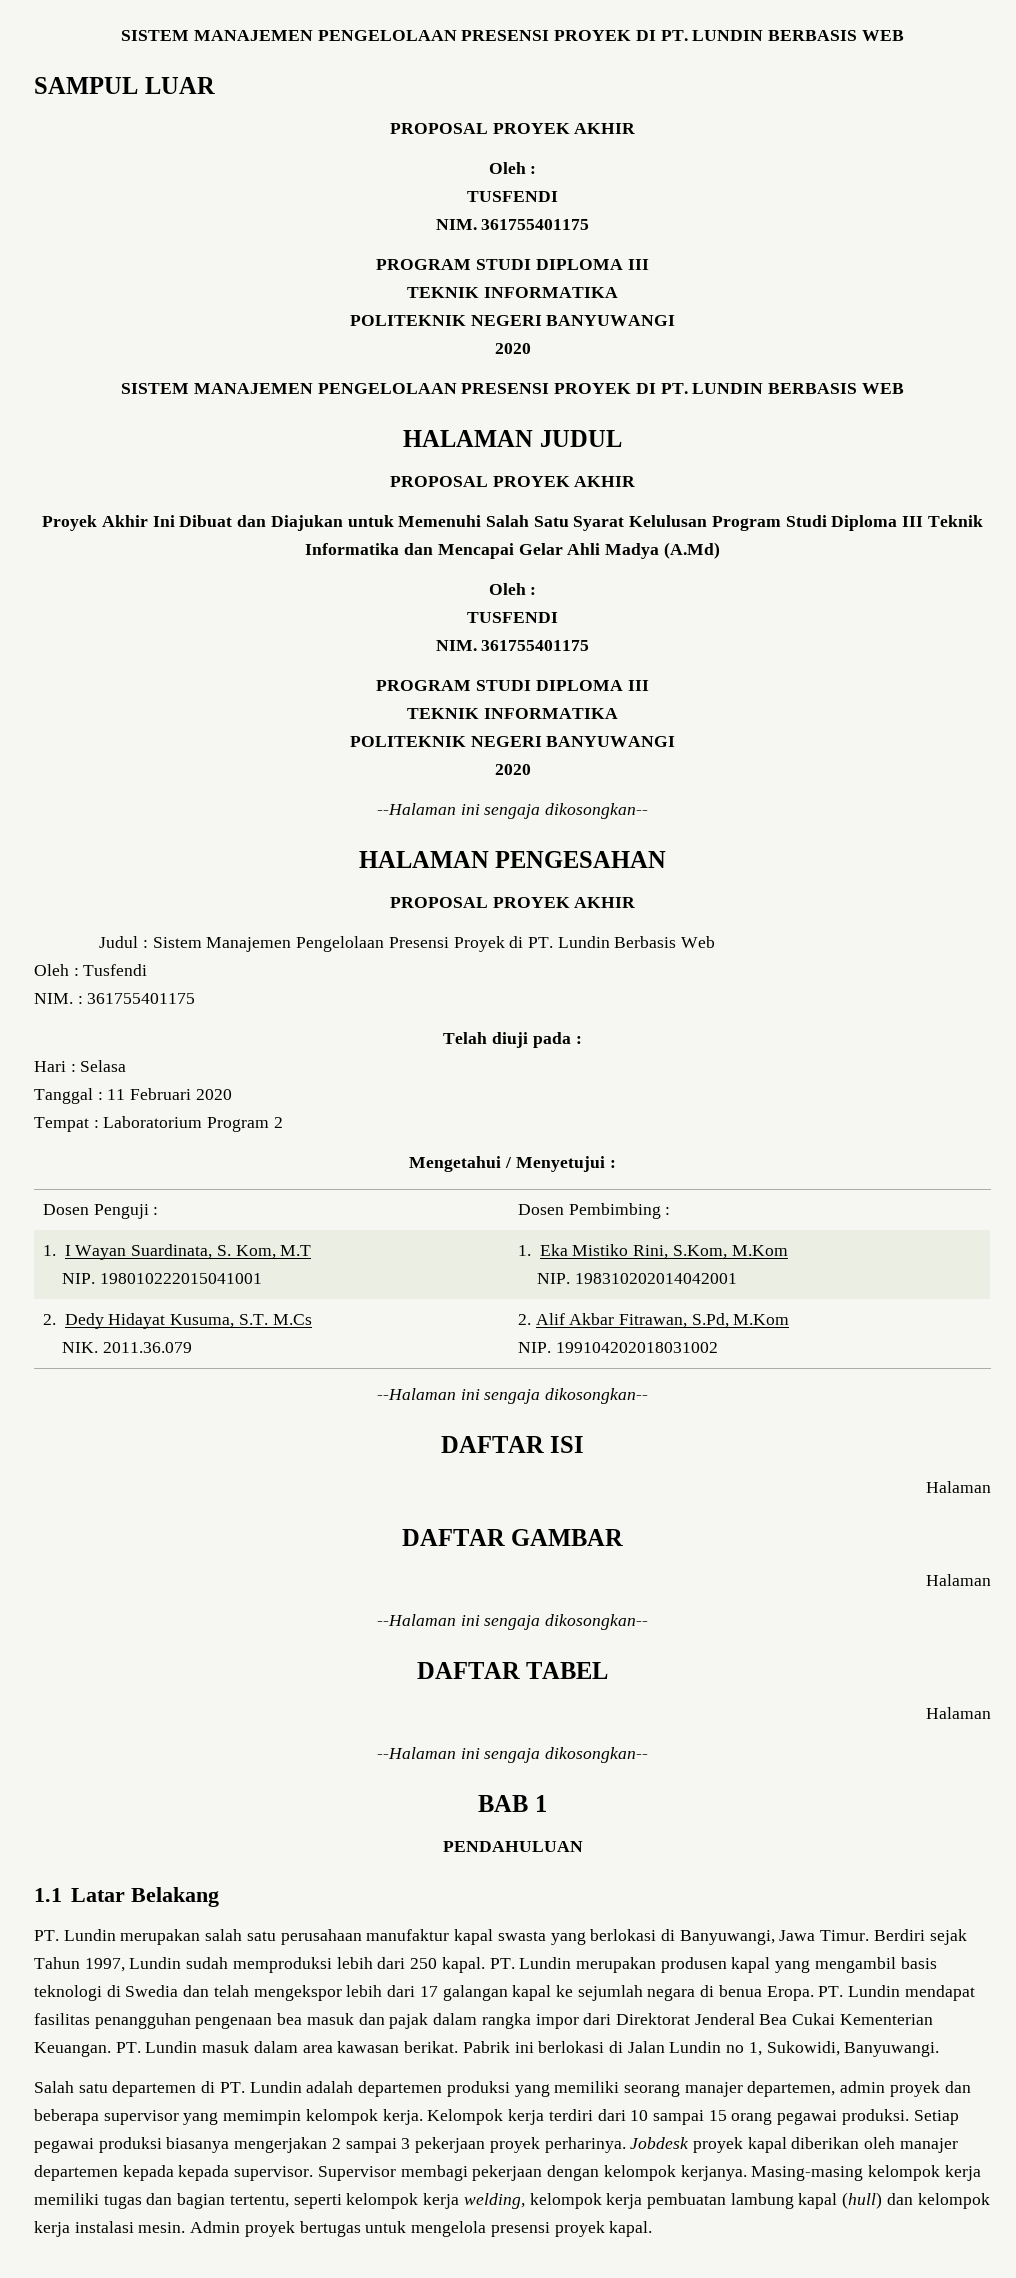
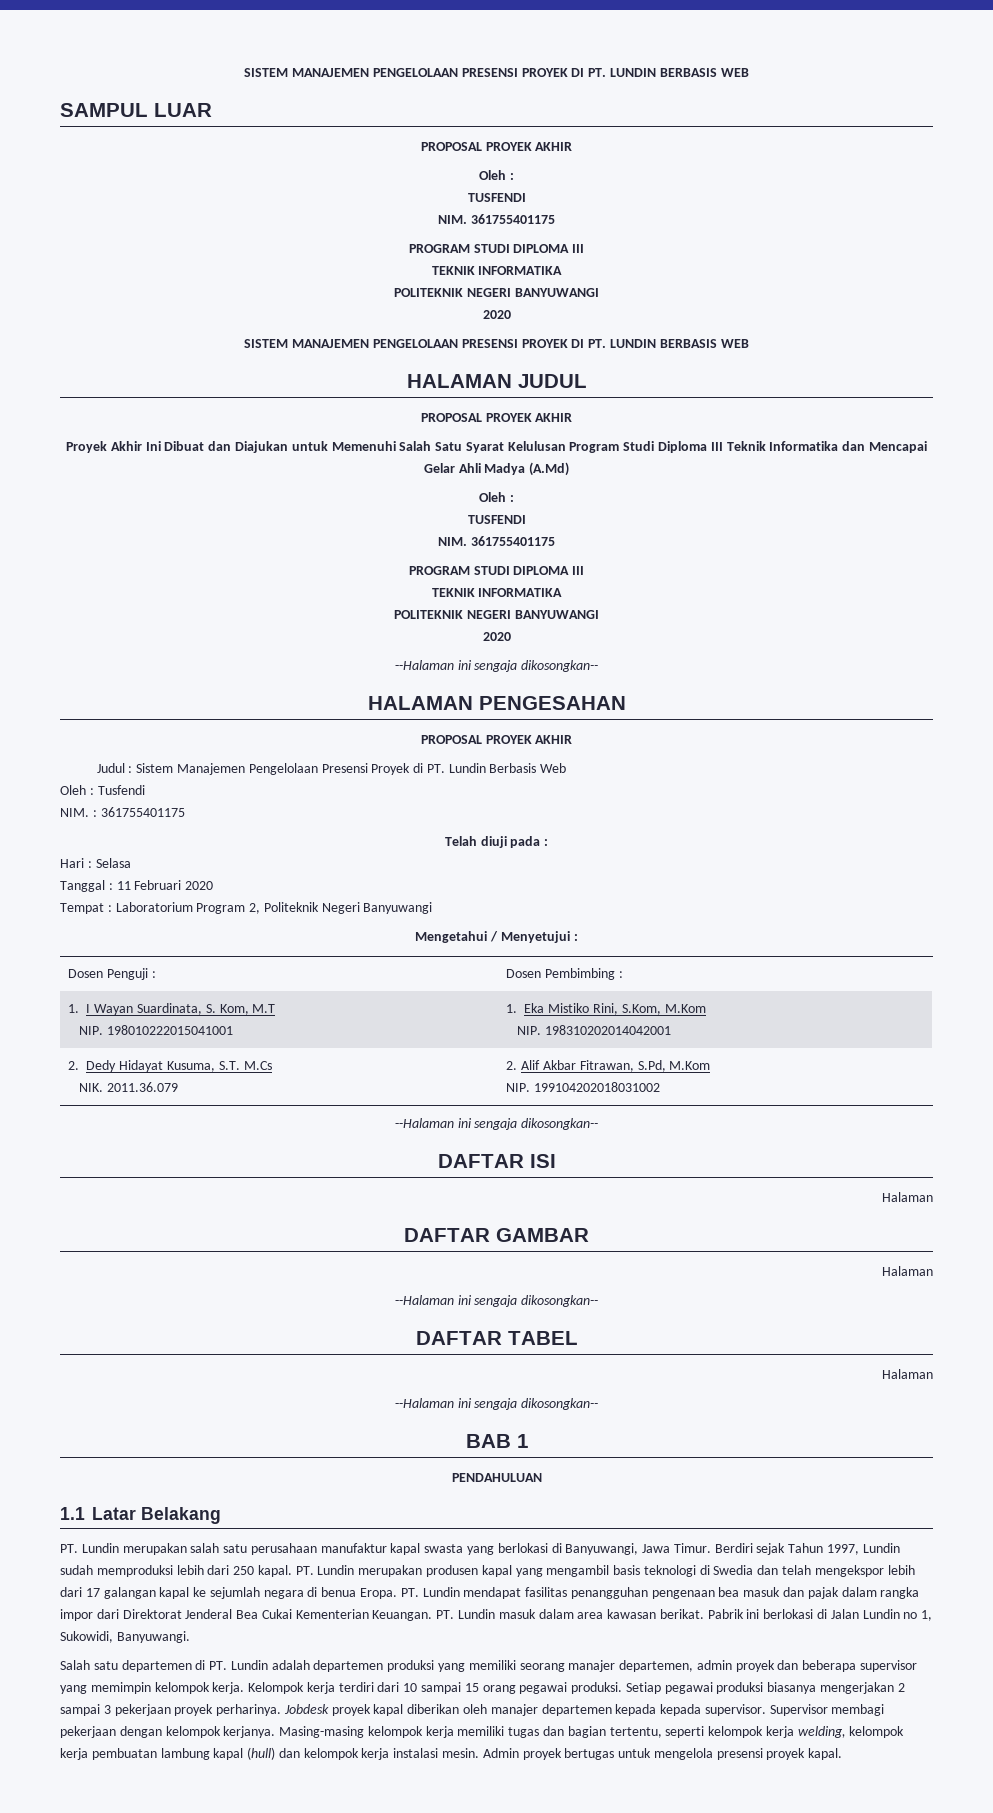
[273,1117,283,1128] 2 -> [249,902,433,914] 2, Politeknik Negeri Banyuwangi

